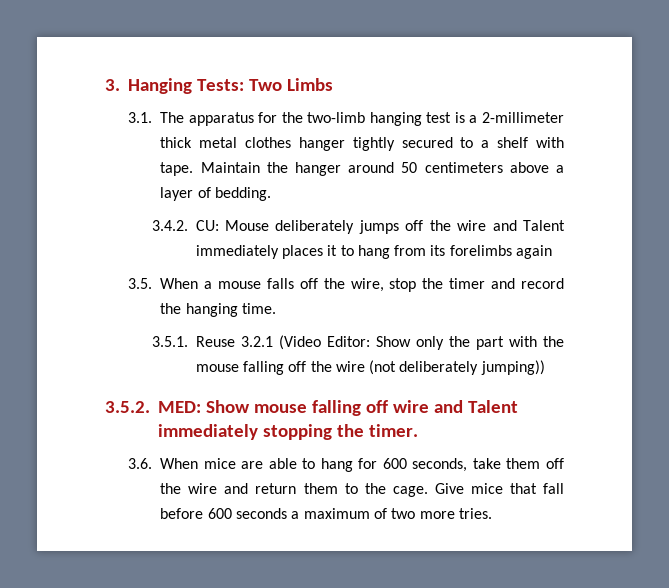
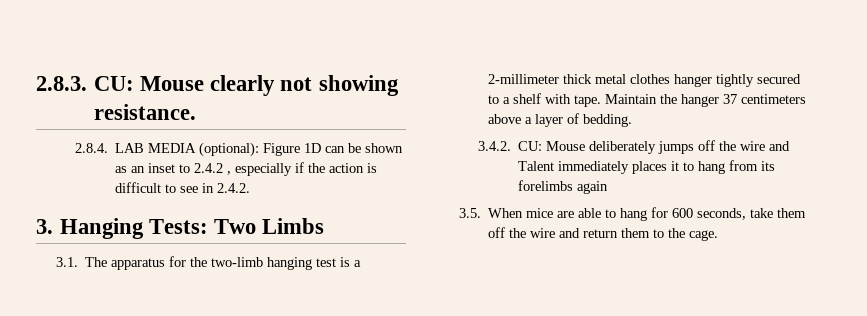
(105, 85) none -> [36,75,399,96] [94,104,197,120] [75,142,404,157] [115,162,378,176] [115,182,251,193] 2.8.3. CU: Mouse clearly not showing resistance. // 2.8.4. LAB MEDIA (optional): Figure 1D can be shown as an inset to 2.4.2 , especially if the action is difficult to see in 2.4.2. //
[348,162,418,173] around 50 -> [722,94,737,104] 37
[204,278,564,292] [160,303,276,317] [151,335,565,350] [195,360,545,375] [105,400,518,416] [158,424,418,440] [128,458,199,469] a mouse falls off the wire, stop the timer and record the hanging time. // 3.5.1. Reuse 3.2.1 (Video Editor: Show only the part with the mouse falling off the wire (not deliberately jumping)) // 3.5.2. MED: Show mouse falling off wire and Talent immediately stopping the timer. // 3.6. When -> (523, 213) none
[434,483,565,494] [160,508,492,519] Give mice that fall before 600 seconds a maximum of two more tries. -> (718, 235) none

